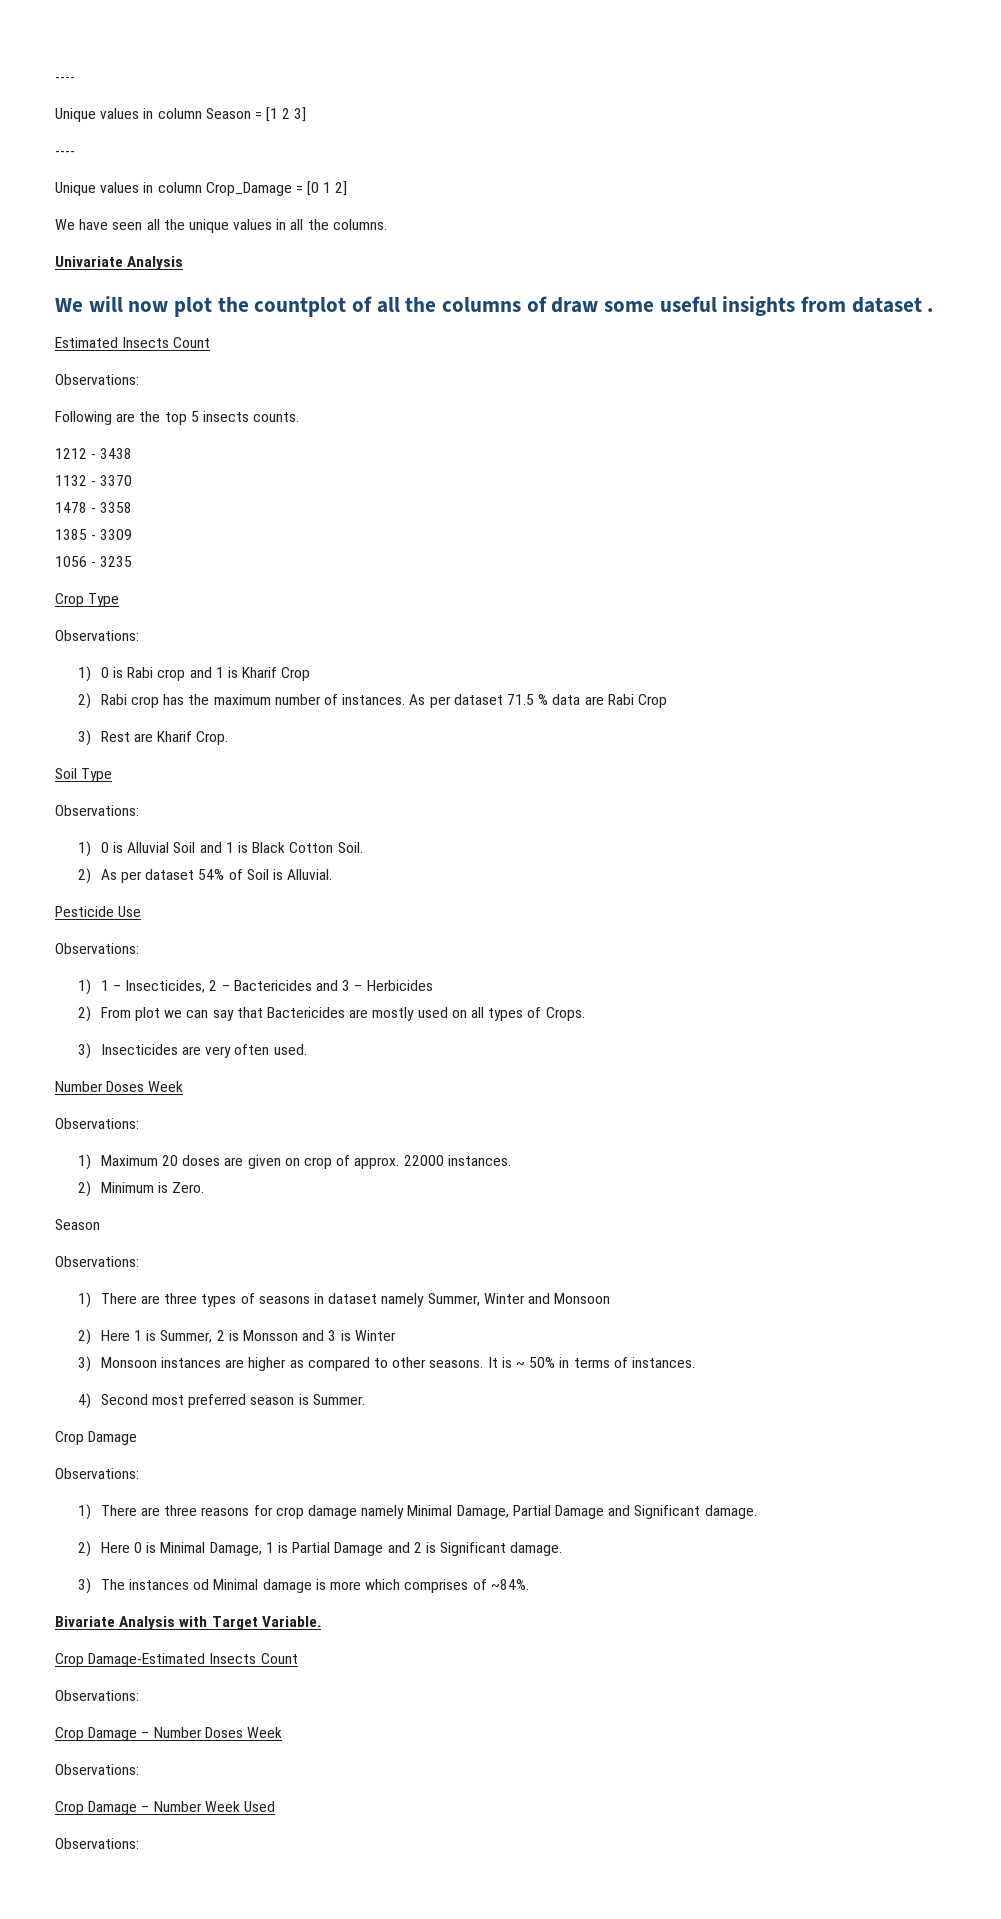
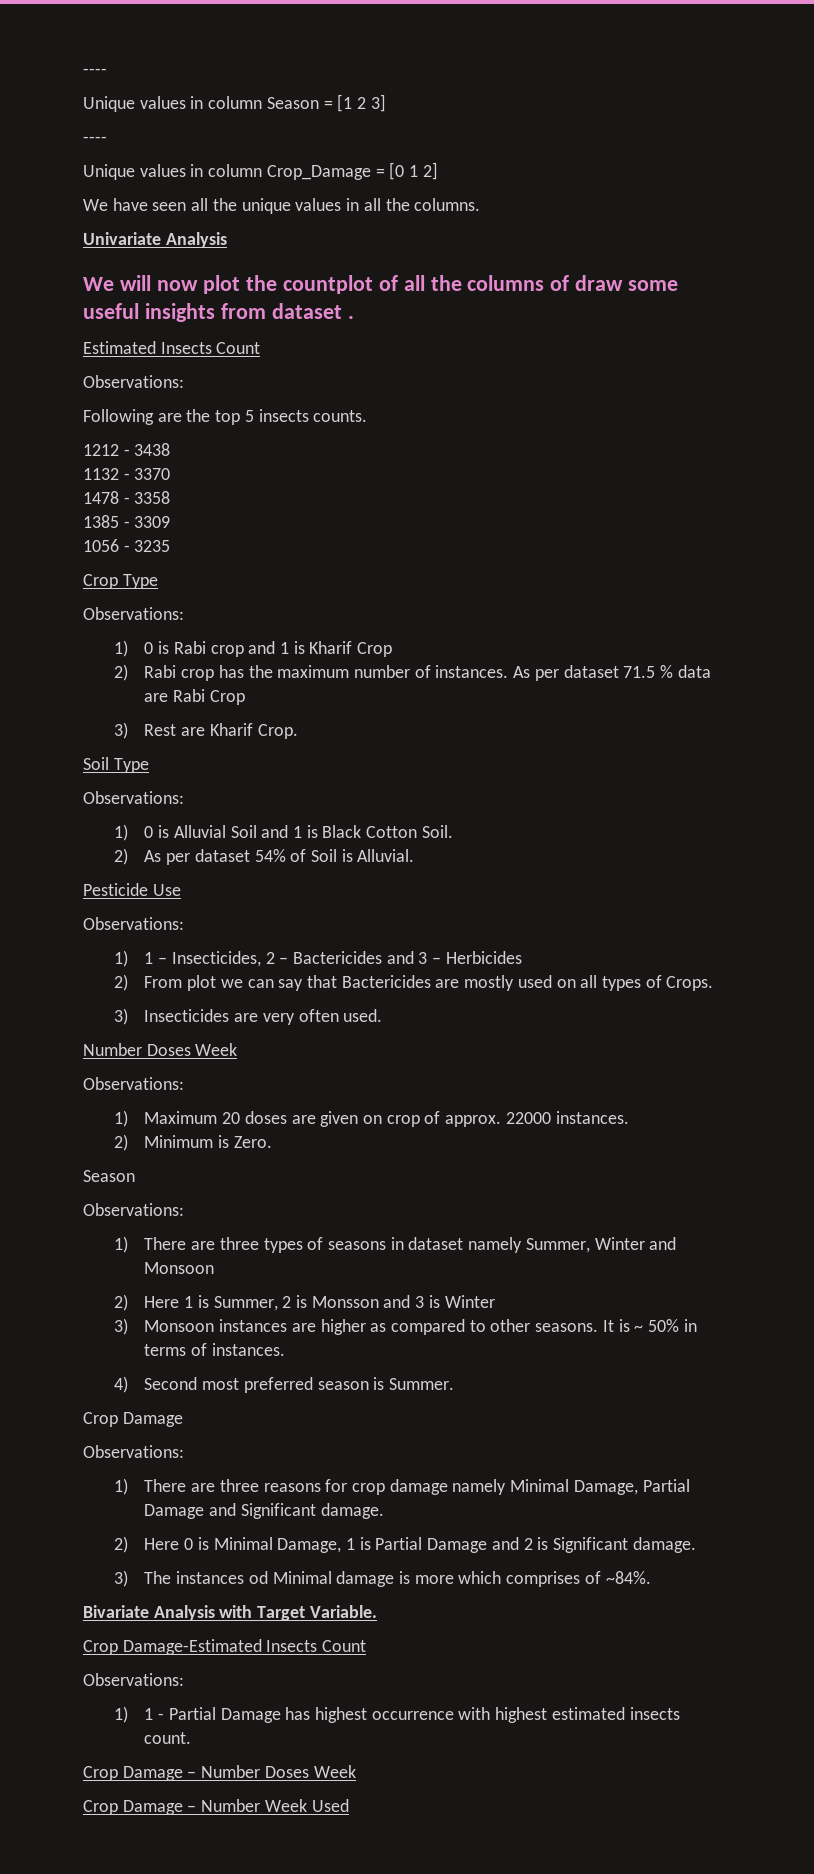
(139, 1695) none -> [113,1706,680,1723] [144,1732,192,1744] // 1) 1 - Partial Damage has highest occurrence with highest estimated insects count.
[55,1764,139,1775] // Observations: -> (356, 1771) none
[55,1838,139,1849] // Observations: -> (349, 1805) none

